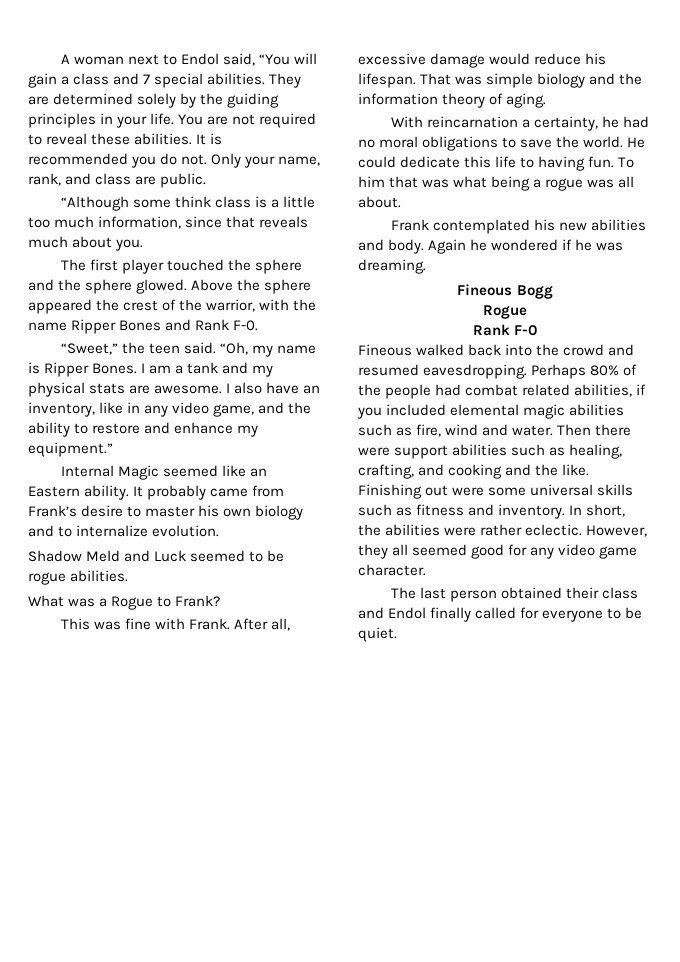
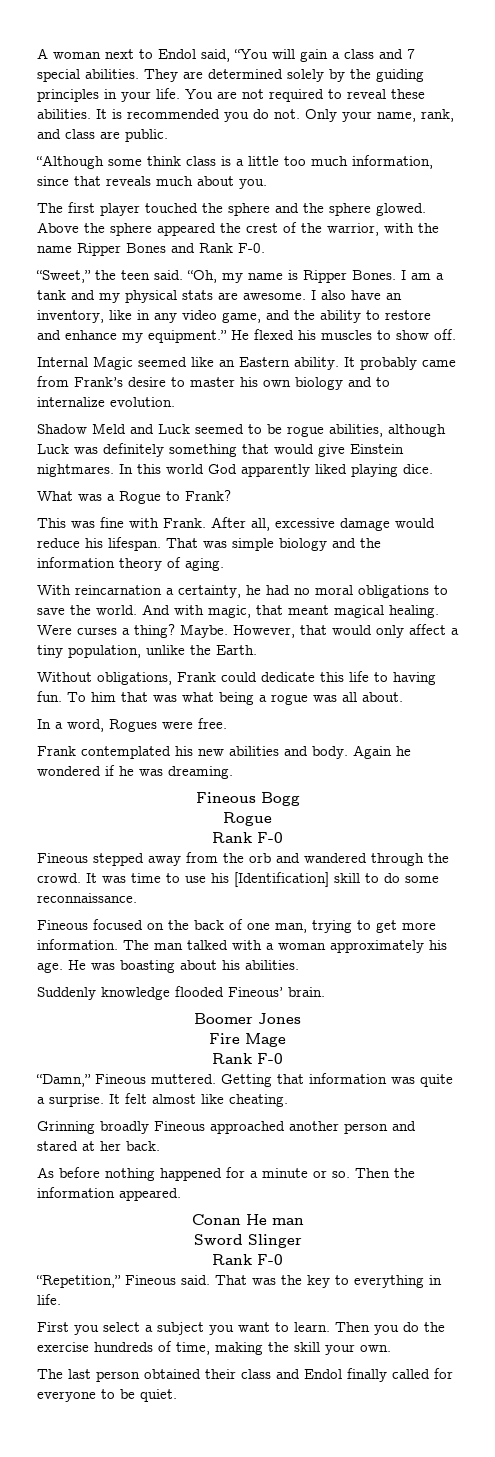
(113, 449) none -> [231,329,456,340] He flexed his muscles to show off.
[70,570,129,582] abilities. -> [329,424,446,437] [37,443,404,457] [37,464,433,477] abilities, although Luck was definitely something that would give Einstein nightmares. In this world God apparently liked playing dice.
[627,137,646,148] He -> [142,604,439,618] [37,624,459,638] [37,645,257,658] [37,672,216,685] And with magic, that meant magical healing. Were curses a thing? Maybe. However, that would only affect a tiny population, unlike the Earth. // Without obligations, Frank
(401, 202) none -> [37,718,227,732] // In a word, Rogues were free.
[416,344,635,356] [358,364,638,379] [358,384,647,399] [357,404,625,419] [358,424,632,437] [358,444,623,459] [358,464,590,479] [358,484,634,499] [358,504,626,519] [358,524,648,537] [358,544,638,559] [358,564,426,576] walked back into the crowd and resumed eavesdropping. Perhaps 80% of the people had combat related abilities, if you included elemental magic abilities such as fire, wind and water. Then there were support abilities such as healing, crafting, and cooking and the like. Finishing out were some universal skills such as fitness and inventory. In short, the abilities were rather eclectic. However, they all seemed good for any video game character. -> [93,852,449,866] [37,872,439,887] [37,893,137,903] [37,919,436,933] [37,939,447,953] [37,960,299,973] [37,986,325,1000] [194,1013,301,1024] [209,1033,286,1047] [212,1053,283,1064] [36,1073,453,1087] [37,1093,288,1107] [37,1121,416,1134] [37,1141,160,1151] [37,1167,415,1181] [37,1187,181,1201] [191,1214,304,1225] [193,1234,302,1248] [212,1254,283,1265] [36,1275,442,1288] [37,1294,61,1305] [37,1322,445,1335] [37,1341,391,1355] stepped away from the orb and wandered through the crowd. It was time to use his [Identification] skill to do some reconnaissance. // Fineous focused on the back of one man, trying to get more information. The man talked with a woman approximately his age. He was boasting about his abilities. // Suddenly knowledge flooded Fineous’ brain. // Boomer Jones // Fire Mage // Rank F-0 // “Damn,” Fineous muttered. Getting that information was quite a surprise. It felt almost like cheating. // Grinning broadly Fineous approached another person and stared at her back. // As before nothing happened for a minute or so. Then the information appeared. // Conan He man // Sword Slinger // Rank F-0 // “Repetition,” Fineous said. That was the key to everything in life. // First you select a subject you want to learn. Then you do the exercise hundreds of time, making the skill your own.

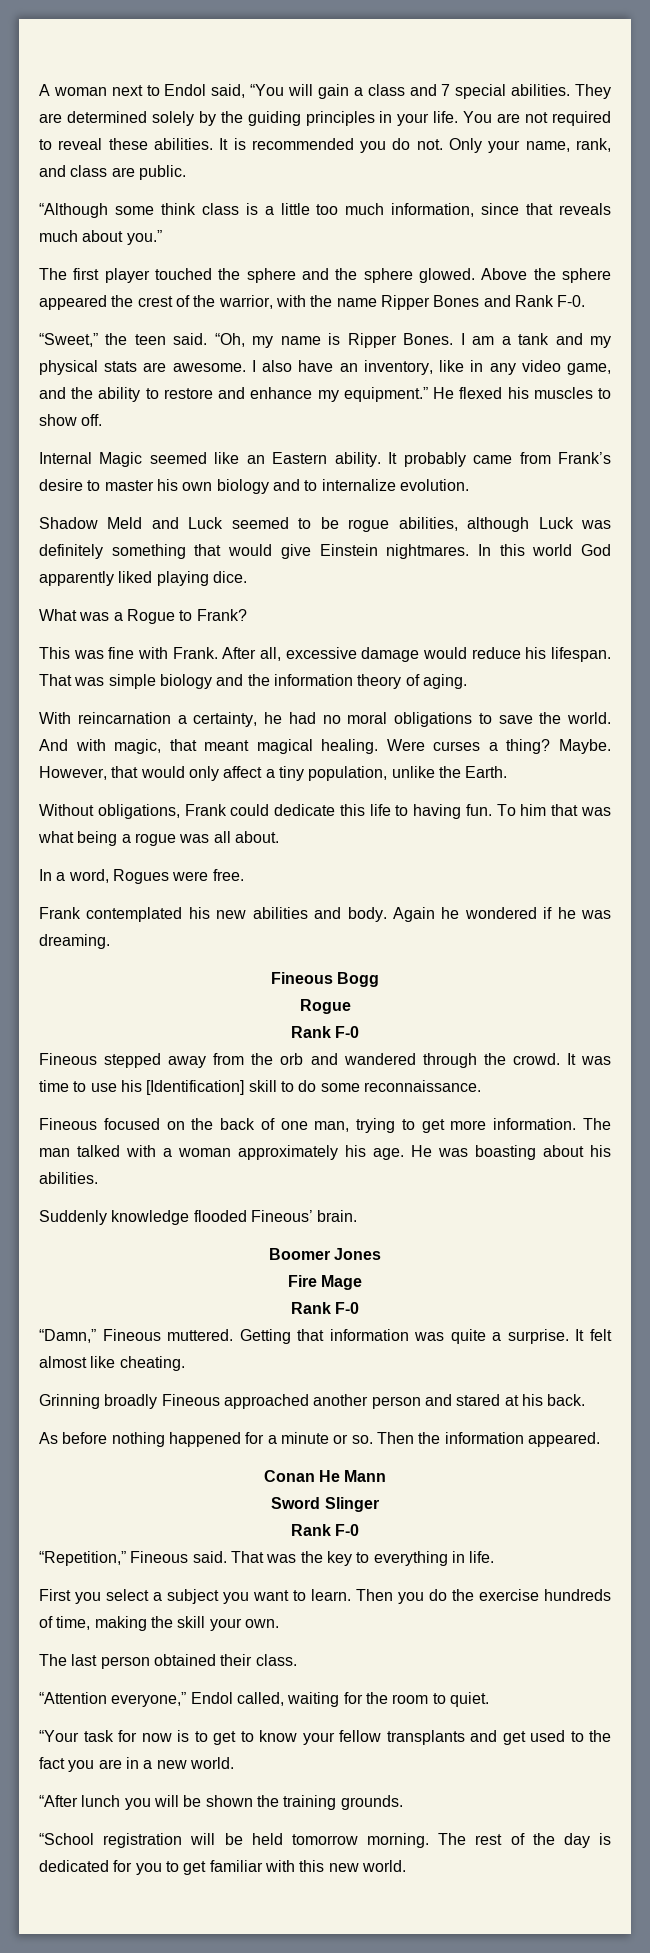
[239,179,267,189] you. -> [126,230,162,245] you.”
[100,1141,121,1151] her -> [521,1394,543,1406] his
[271,1218,304,1225] man -> [344,1470,387,1482] Mann
[241,1368,453,1382] [37,1389,177,1402] class and Endol finally called for everyone to be quiet. -> [255,1654,297,1666] [39,1692,489,1707] [39,1730,611,1745] [39,1757,234,1772] [39,1795,403,1810] [39,1833,611,1848] [39,1860,406,1875] class. // “Attention everyone,” Endol called, waiting for the room to quiet. // “Your task for now is to get to know your fellow transplants and get used to the fact you are in a new world. // “After lunch you will be shown the training grounds. // “School registration will be held tomorrow morning. The rest of the day is dedicated for you to get familiar with this new world.

